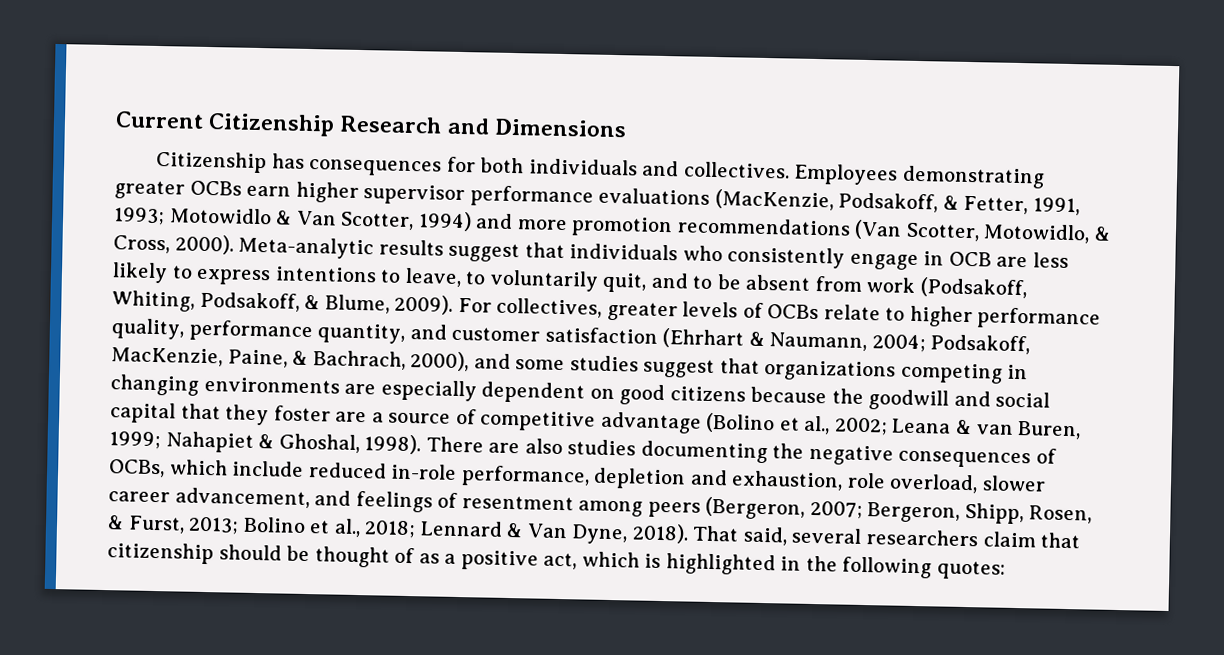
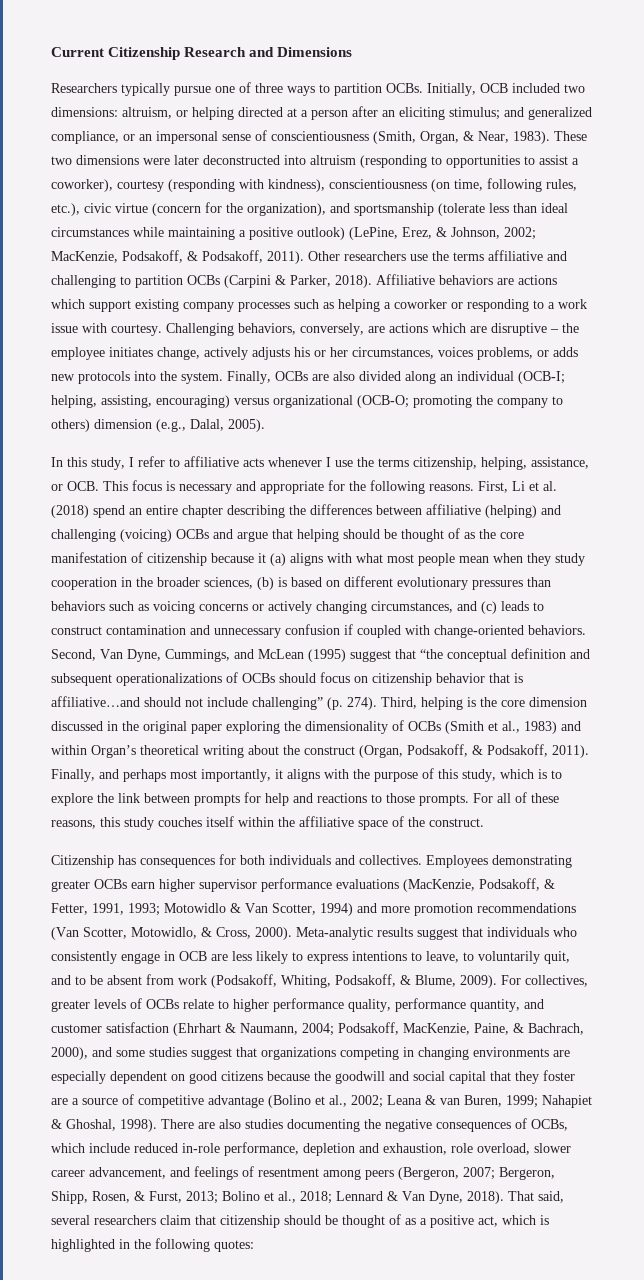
(627, 128) none -> [51,82,585,96] [51,106,592,120] [51,130,587,144] [51,155,579,168] [51,178,577,192] [51,202,568,216] [51,227,536,240] [51,250,567,264] [51,274,557,288] [51,299,587,312] [51,323,579,336] [51,347,578,360] [51,371,565,384] [51,395,563,408] [51,419,265,432] [51,456,589,470] [51,480,557,494] [51,504,561,518] [51,528,524,542] [51,552,585,566] [51,576,551,590] [51,601,544,614] [51,624,586,638] [51,648,590,662] [51,672,523,686] [51,696,587,710] [51,720,581,734] [51,744,589,758] [51,768,562,782] [51,792,559,806] [51,816,484,830] // Researchers typically pursue one of three ways to partition OCBs. Initially, OCB included two dimensions: altruism, or helping directed at a person after an eliciting stimulus; and generalized compliance, or an impersonal sense of conscientiousness (Smith, Organ, & Near, 1983). These two dimensions were later deconstructed into altruism (responding to opportunities to assist a coworker), courtesy (responding with kindness), conscientiousness (on time, following rules, etc.), civic virtue (concern for the organization), and sportsmanship (tolerate less than ideal circumstances while maintaining a positive outlook) (LePine, Erez, & Johnson, 2002; MacKenzie, Podsakoff, & Podsakoff, 2011). Other researchers use the terms affiliative and challenging to partition OCBs (Carpini & Parker, 2018). Affiliative behaviors are actions which support existing company processes such as helping a coworker or responding to a work issue with courtesy. Challenging behaviors, conversely, are actions which are disruptive – the employee initiates change, actively adjusts his or her circumstances, voices problems, or adds new protocols into the system. Finally, OCBs are also divided along an individual (OCB-I; helping, assisting, encouraging) versus organizational (OCB-O; promoting the company to others) dimension (e.g., Dalal, 2005). // In this study, I refer to affiliative acts whenever I use the terms citizenship, helping, assistance, or OCB. This focus is necessary and appropriate for the following reasons. First, Li et al. (2018) spend an entire chapter describing the differences between affiliative (helping) and challenging (voicing) OCBs and argue that helping should be thought of as the core manifestation of citizenship because it (a) aligns with what most people mean when they study cooperation in the broader sciences, (b) is based on different evolutionary pressures than behaviors such as voicing concerns or actively changing circumstances, and (c) leads to construct contamination and unnecessary confusion if coupled with change-oriented behaviors. Second, Van Dyne, Cummings, and McLean (1995) suggest that “the conceptual definition and subsequent operationalizations of OCBs should focus on citizenship behavior that is affiliative…and should not include challenging” (p. 274). Third, helping is the core dimension discussed in the original paper exploring the dimensionality of OCBs (Smith et al., 1983) and within Organ’s theoretical writing about the construct (Organ, Podsakoff, & Podsakoff, 2011). Finally, and perhaps most importantly, it aligns with the purpose of this study, which is to explore the link between prompts for help and reactions to those prompts. For all of these reasons, this study couches itself within the affiliative space of the construct.

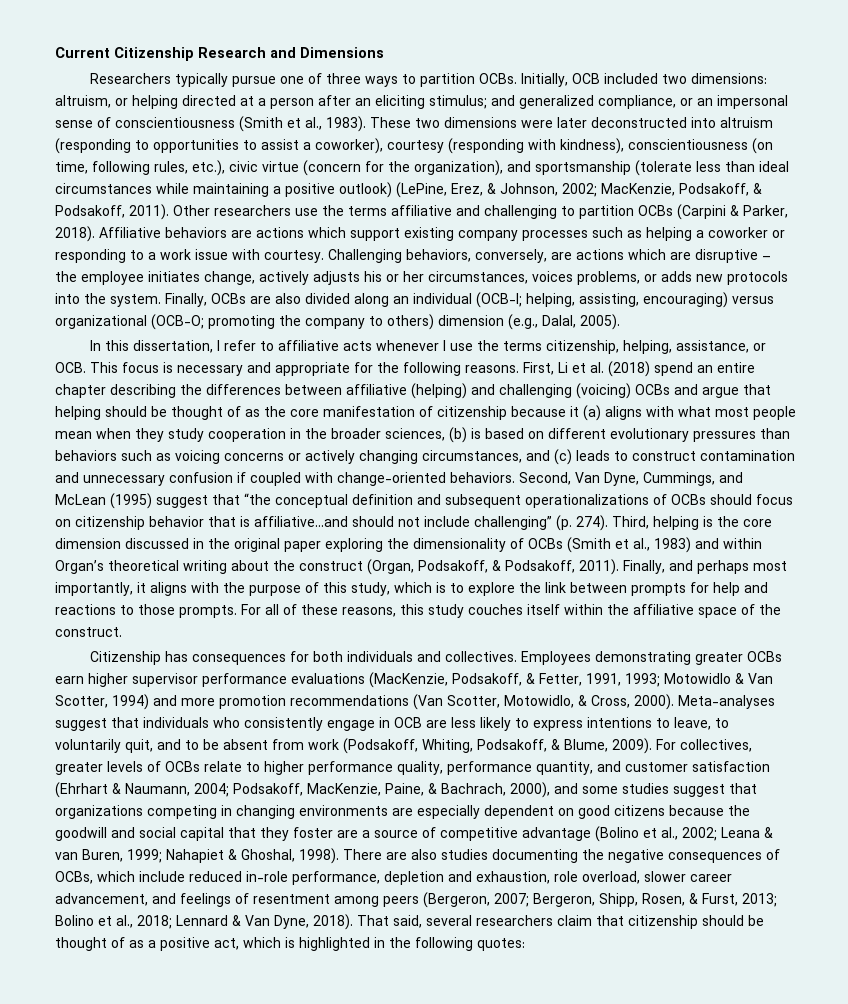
[373,131,509,144] (Smith, Organ, & Near, -> [239,116,322,132] (Smith et al.,
[91,457,125,470] study, -> [133,340,214,353] dissertation,
[296,927,413,940] Meta-analytic results -> [678,695,775,709] Meta-analyses

